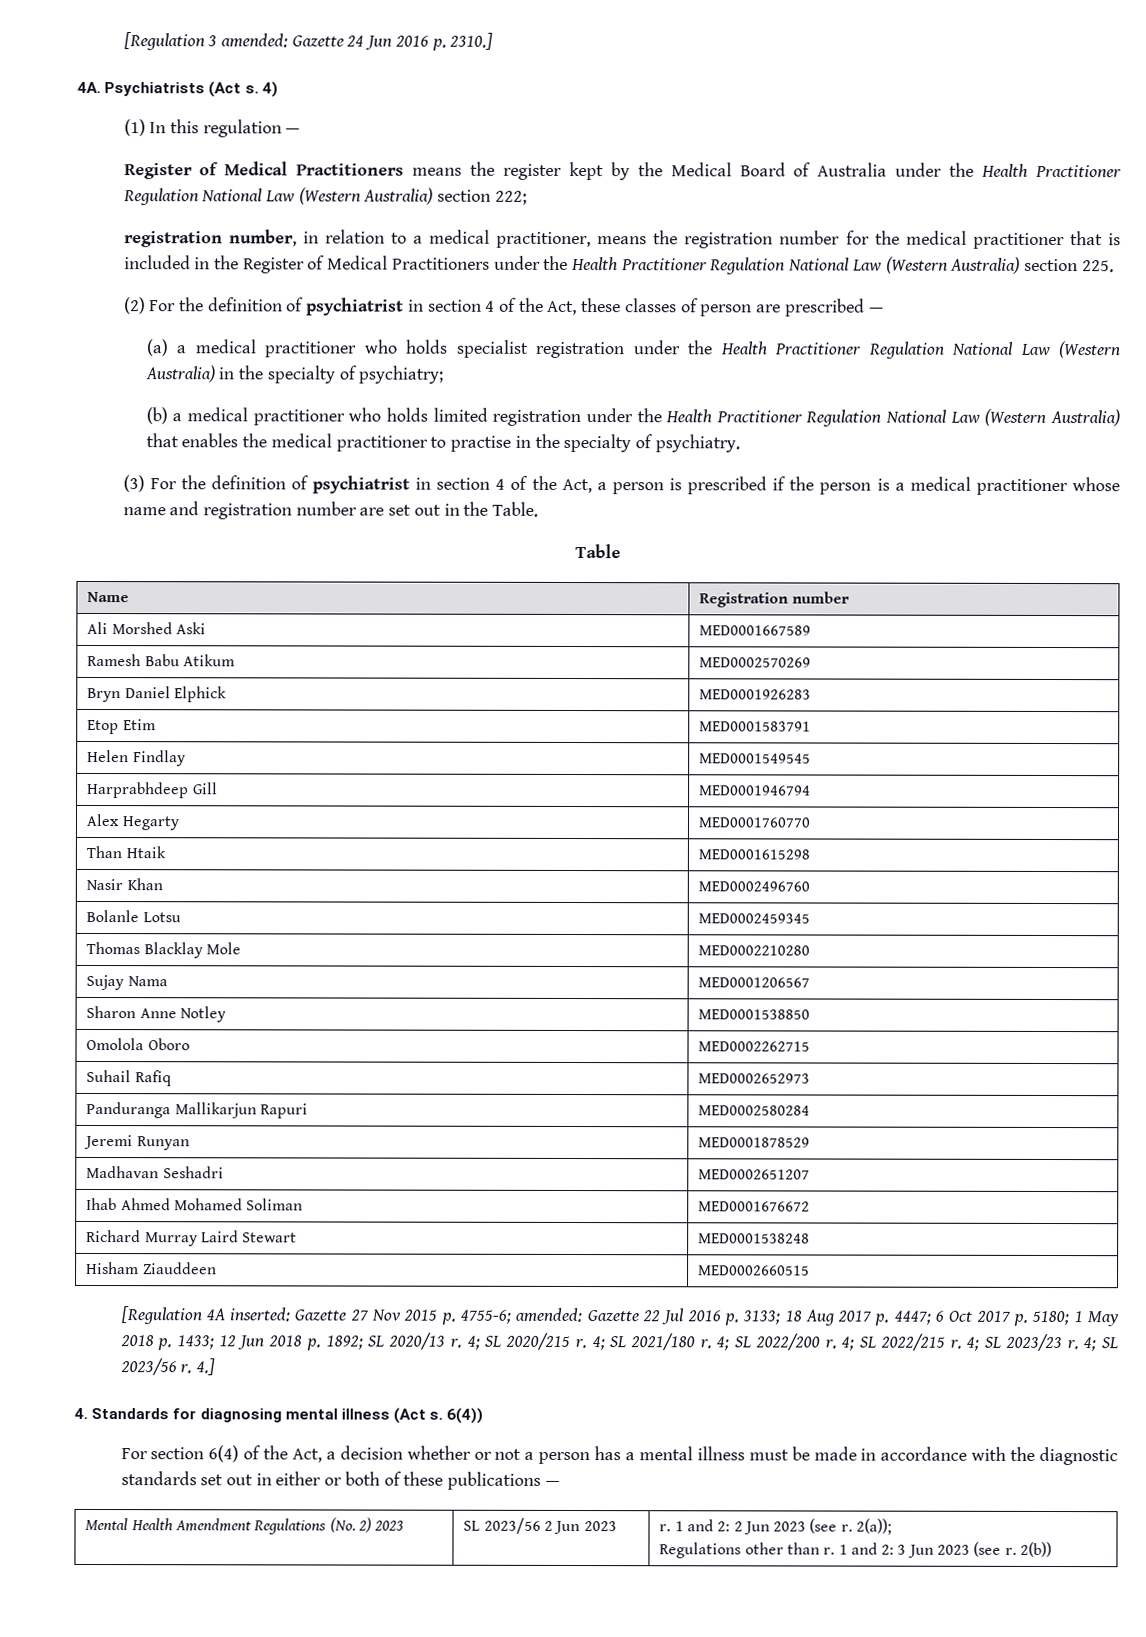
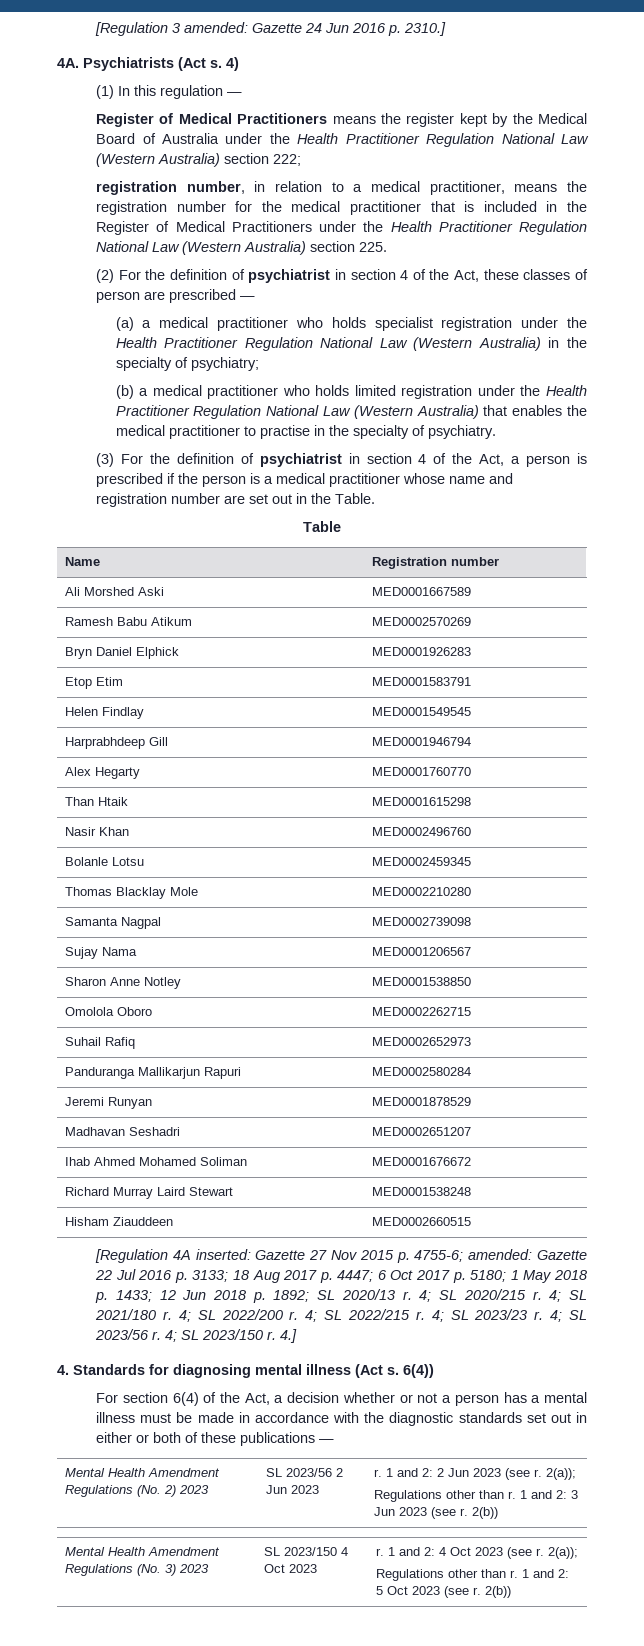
(811, 950) none -> [64,917,161,929] [371,917,471,926] // Samanta Nagpal | MED0002739098
(193, 1369) none -> [165,1329,277,1342] 4; SL 2023/150 r.
(1053, 1549) none -> [64,1547,220,1556] [64,1564,209,1576] [263,1547,348,1556] [263,1564,317,1573] [375,1547,578,1559] [375,1569,569,1581] [375,1586,511,1598] // Mental Health Amendment Regulations (No. 3) 2023 | SL 2023/150 4 Oct 2023 | r. 1 and 2: 4 Oct 2023 (see r. 2(a)); // Regulations other than r. 1 and 2: 5 Oct 2023 (see r. 2(b))

